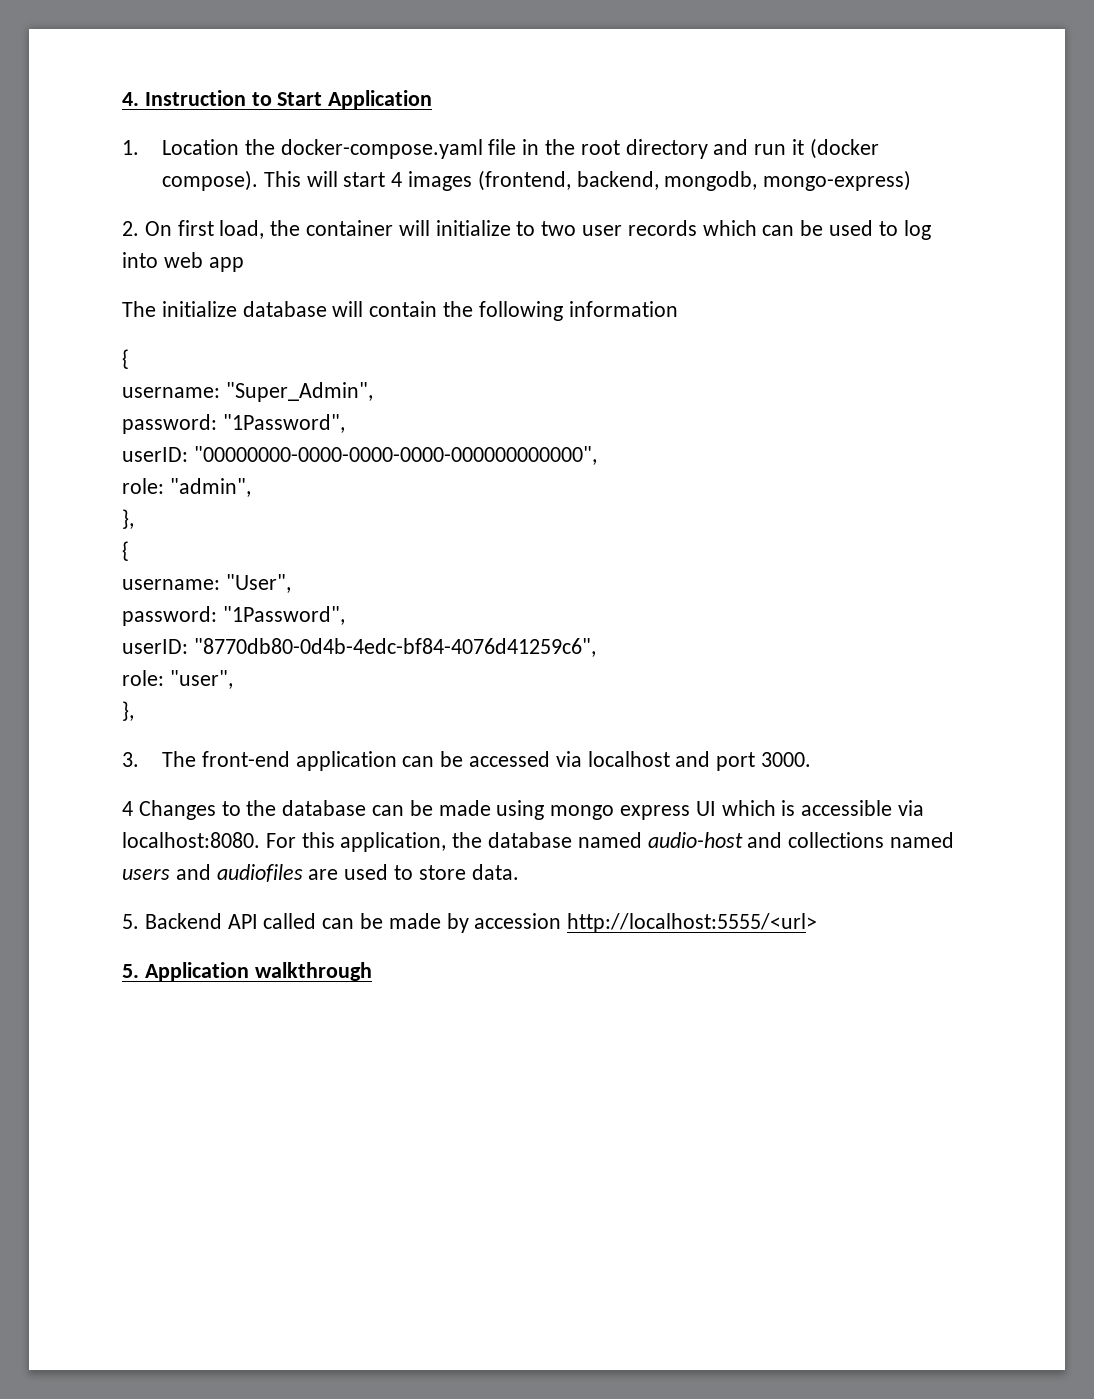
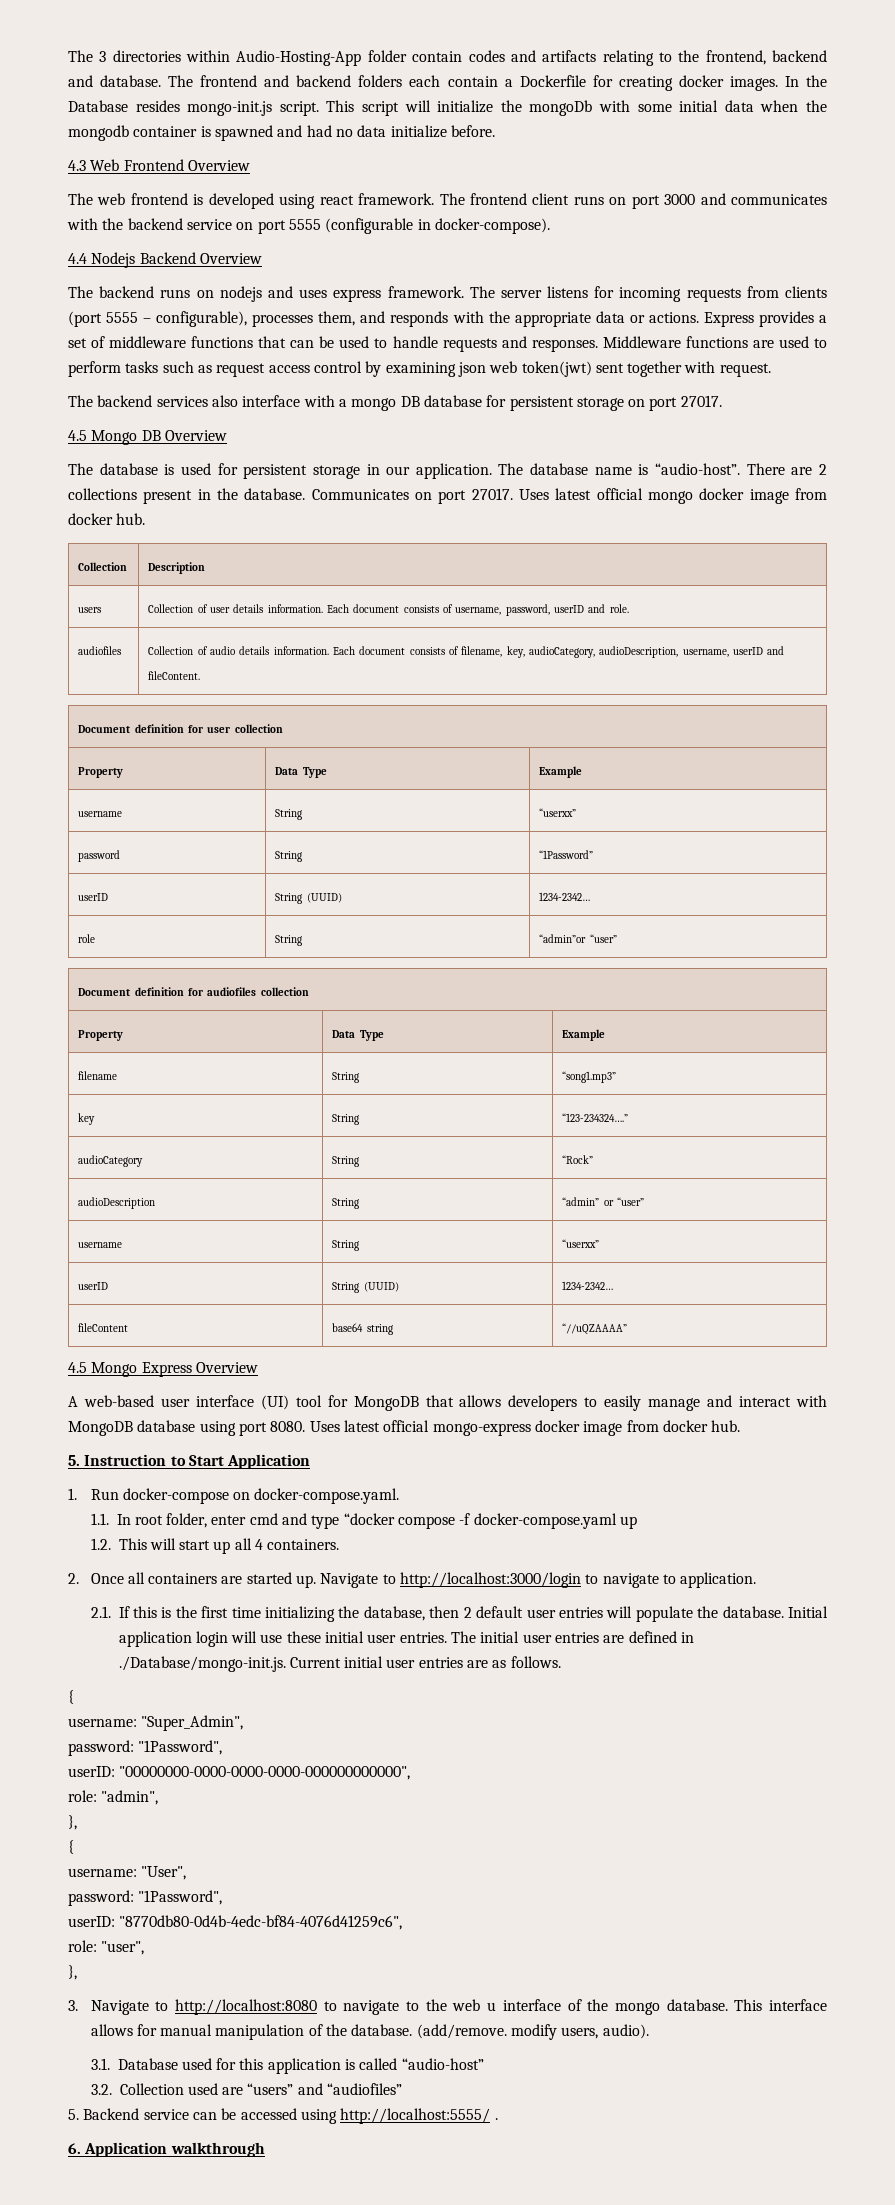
[122,92,139,106] 4. -> [68,50,827,66] [68,75,827,91] [68,100,828,116] [68,125,495,141] [68,159,250,171] [68,193,827,209] [67,218,550,234] [68,252,262,268] [68,286,827,302] [68,311,827,327] [68,336,827,352] [68,361,771,377] [68,395,722,411] [68,430,227,445] [68,463,827,479] [68,488,828,504] [68,513,146,525] [78,562,128,571] [148,562,206,574] [78,607,102,613] [148,604,629,616] [78,646,122,655] [148,646,785,658] [148,671,201,680] [78,724,283,733] [78,767,124,778] [275,767,327,778] [539,766,583,778] [78,811,123,817] [275,809,303,820] [539,808,577,817] [78,850,121,862] [275,851,303,862] [539,850,594,859] [78,893,109,901] [275,893,342,904] [539,892,591,901] [78,934,96,943] [275,935,303,946] [539,934,617,943] [78,987,309,996] [78,1030,124,1041] [332,1030,384,1041] [562,1029,606,1041] [78,1071,118,1080] [332,1072,360,1083] [562,1071,617,1083] [78,1113,96,1125] [332,1114,360,1125] [562,1113,629,1122] [78,1155,144,1167] [332,1156,360,1167] [562,1155,594,1164] [78,1197,156,1209] [332,1198,360,1209] [562,1197,644,1206] [78,1242,123,1248] [332,1240,360,1251] [562,1239,600,1248] [78,1282,109,1290] [332,1282,399,1293] [562,1281,614,1290] [78,1323,129,1332] [332,1323,393,1335] [562,1323,628,1335] [68,1362,258,1377] [68,1395,827,1411] [68,1420,741,1436] [68,1455,80,1466] The 3 directories within Audio-Hosting-App folder contain codes and artifacts relating to the frontend, backend and database. The frontend and backend folders each contain a Dockerfile for creating docker images. In the Database resides mongo-init.js script. This script will initialize the mongoDb with some initial data when the mongodb container is spawned and had no data initialize before. // 4.3 Web Frontend Overview // The web frontend is developed using react framework. The frontend client runs on port 3000 and communicates with the backend service on port 5555 (configurable in docker-compose). // 4.4 Nodejs Backend Overview // The backend runs on nodejs and uses express framework. The server listens for incoming requests from clients (port 5555 – configurable), processes them, and responds with the appropriate data or actions. Express provides a set of middleware functions that can be used to handle requests and responses. Middleware functions are used to perform tasks such as request access control by examining json web token(jwt) sent together with request. // The backend services also interface with a mongo DB database for persistent storage on port 27017. // 4.5 Mongo DB Overview // The database is used for persistent storage in our application. The database name is “audio-host”. There are 2 collections present in the database. Communicates on port 27017. Uses latest official mongo docker image from docker hub. // Collection | Description // users | Collection of user details information. Each document consists of username, password, userID and role. // audiofiles | Collection of audio details information. Each document consists of filename, key, audioCategory, audioDescription, username, userID and fileContent. // Document definition for user collection // Property | Data Type | Example // username | String | “userxx” // password | String | “1Password” // userID | String (UUID) | 1234-2342… // role | String | “admin”or “user” // Document definition for audiofiles collection // Property | Data Type | Example // filename | String | “song1.mp3” // key | String | “123-234324….” // audioCategory | String | “Rock” // audioDescription | String | “admin” or “user” // username | String | “userxx” // userID | String (UUID) | 1234-2342… // fileContent | base64 string | “//uQZAAAA” // 4.5 Mongo Express Overview // A web-based user interface (UI) tool for MongoDB that allows developers to easily manage and interact with MongoDB database using port 8080. Uses latest official mongo-express docker image from docker hub. // 5.
[162,138,879,159] [162,170,912,191] [122,220,931,240] [122,252,244,272] [122,301,678,321] Location the docker-compose.yaml file in the root directory and run it (docker compose). This will start 4 images (frontend, backend, mongodb, mongo-express) // 2. On first load, the container will initialize to two user records which can be used to log into web app // The initialize database will contain the following information -> [90,1488,400,1504] [90,1513,638,1529] [90,1538,340,1554] [68,1572,757,1588] [90,1606,829,1622] [118,1631,694,1647] [118,1656,561,1672] Run docker-compose on docker-compose.yaml. // 1.1. In root folder, enter cmd and type “docker compose -f docker-compose.yaml up // 1.2. This will start up all 4 containers. // 2. Once all containers are started up. Navigate to http://localhost:3000/login to navigate to application. // 2.1. If this is the first time initializing the database, then 2 default user entries will populate the database. Initial application login will use these initial user entries. The initial user entries are defined in ./Database/mongo-init.js. Current initial user entries are as follows.
[162,751,812,771] [122,800,925,820] [122,832,955,852] [122,864,519,882] [122,913,818,933] [122,964,139,978] The front-end application can be accessed via localhost and port 3000. // 4 Changes to the database can be made using mongo express UI which is accessible via localhost:8080. For this application, the database named audio-host and collections named users and audiofiles are used to store data. // 5. Backend API called can be made by accession http://localhost:5555/<url> // 5. -> [90,1999,828,2015] [90,2024,649,2040] [90,2058,484,2074] [90,2083,403,2095] [68,2108,498,2124] [68,2143,81,2154] Navigate to http://localhost:8080 to navigate to the web u interface of the mongo database. This interface allows for manual manipulation of the database. (add/remove. modify users, audio). // 3.1. Database used for this application is called “audio-host” // 3.2. Collection used are “users” and “audiofiles” // 5. Backend service can be accessed using http://localhost:5555/ . // 6.

